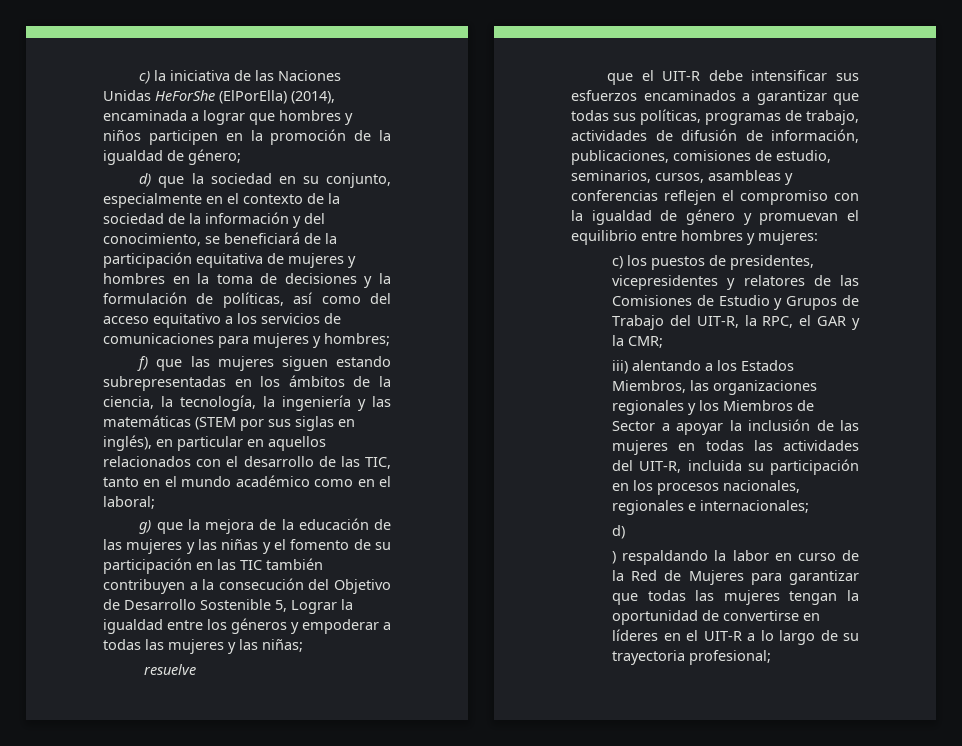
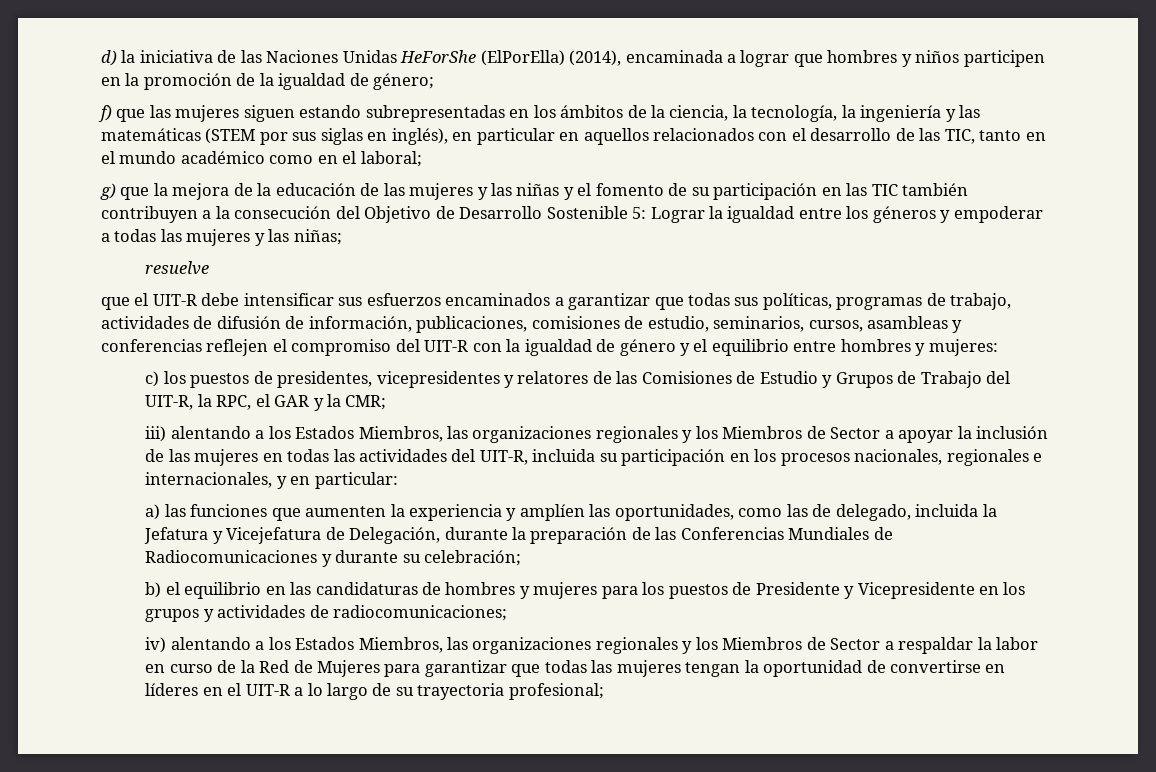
[139,71,151,84] c) -> [101,50,117,66] d)
[139,173,392,188] [103,193,340,208] [103,212,325,228] [103,232,337,246] [103,252,356,268] [103,273,391,288] [103,292,391,308] [103,313,341,328] [103,333,390,348] // d) que la sociedad en su conjunto, especialmente en el contexto de la sociedad de la información y del conocimiento, se beneficiará de la participación equitativa de mujeres y hombres en la toma de decisiones y la formulación de políticas, así como del acceso equitativo a los servicios de comunicaciones para mujeres y hombres; -> (435, 81) none
[275,600,287,612] 5, -> [632,207,647,219] 5:
(828, 197) none -> [395,339,469,352] del UIT-R
[759,213,839,225] promuevan -> (691, 349) none
[700,500,810,513] [612,525,626,539] [612,550,709,565] internacionales; // d) // ) respaldando -> [145,472,398,489] [145,504,997,521] [144,527,893,544] [145,550,522,567] [145,582,1026,599] [145,605,508,622] [145,637,974,654] internacionales, y en particular: // a) las funciones que aumenten la experiencia y amplíen las oportunidades, como las de delegado, incluida la Jefatura y Vicejefatura de Delegación, durante la preparación de las Conferencias Mundiales de Radiocomunicaciones y durante su celebración; // b) el equilibrio en las candidaturas de hombres y mujeres para los puestos de Presidente y Vicepresidente en los grupos y actividades de radiocomunicaciones; // iv) alentando a los Estados Miembros, las organizaciones regionales y los Miembros de Sector a respaldar

